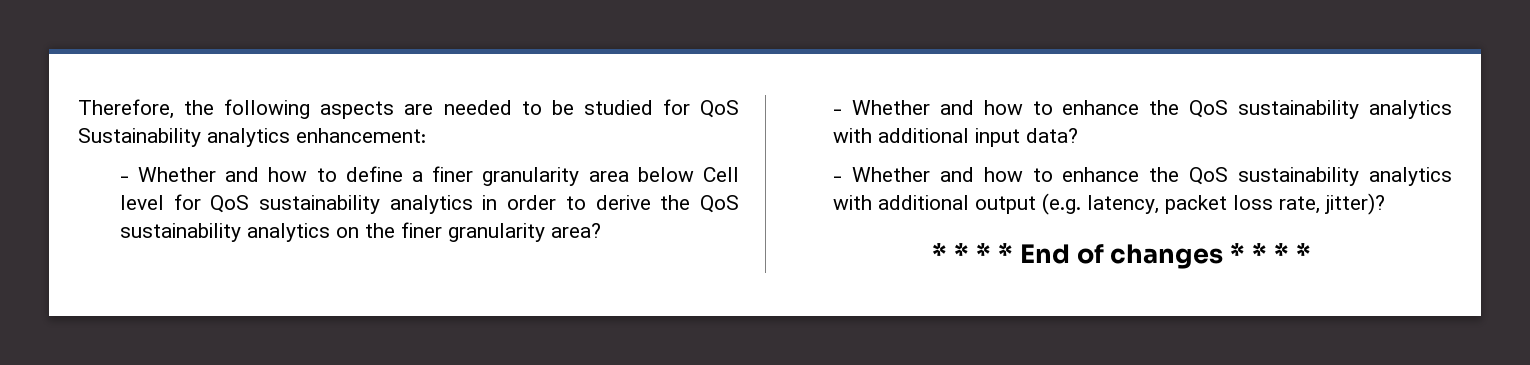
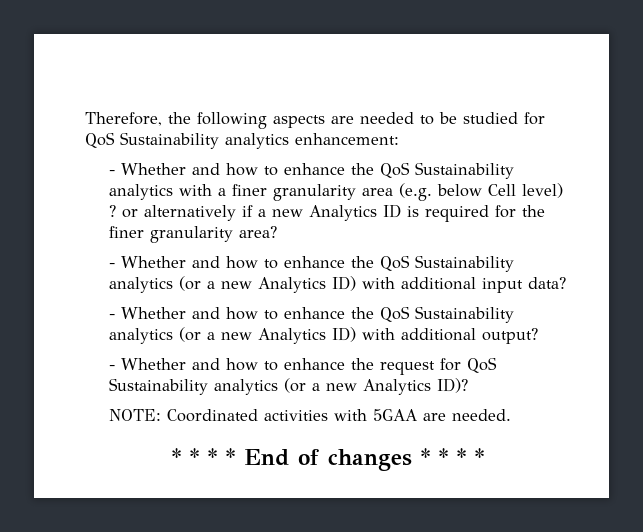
[345,166,403,182] define -> [284,162,515,179] [109,184,213,200] enhance the QoS Sustainability analytics with
(629, 176) none -> [399,183,433,201] (e.g.
[119,194,739,214] [119,223,359,242] level for QoS sustainability analytics in order to derive the QoS sustainability analytics on -> [522,183,564,198] [109,204,517,222] level) ? or alternatively if a new Analytics ID is required for
[1238,100,1452,119] sustainability analytics -> [415,255,515,272] [109,276,357,293] Sustainability analytics (or a new Analytics ID)
[1238,167,1452,186] [832,193,1385,215] sustainability analytics with additional output (e.g. latency, packet loss rate, jitter)? -> [415,306,515,323] [109,327,539,344] [109,357,498,375] [109,378,469,395] [109,409,512,422] Sustainability analytics (or a new Analytics ID) with additional output? // - Whether and how to enhance the request for QoS Sustainability analytics (or a new Analytics ID)? // NOTE: Coordinated activities with 5GAA are needed.

